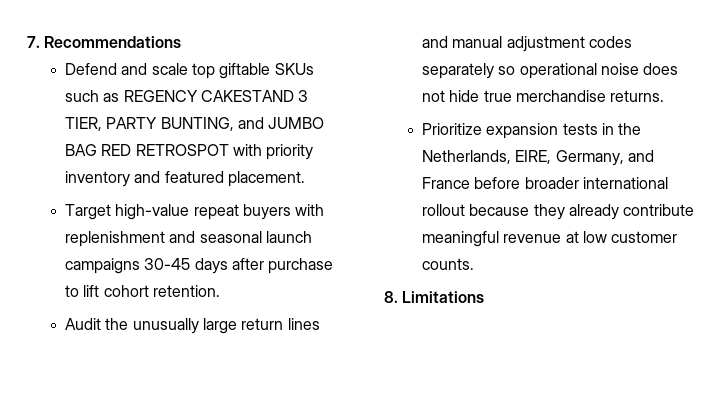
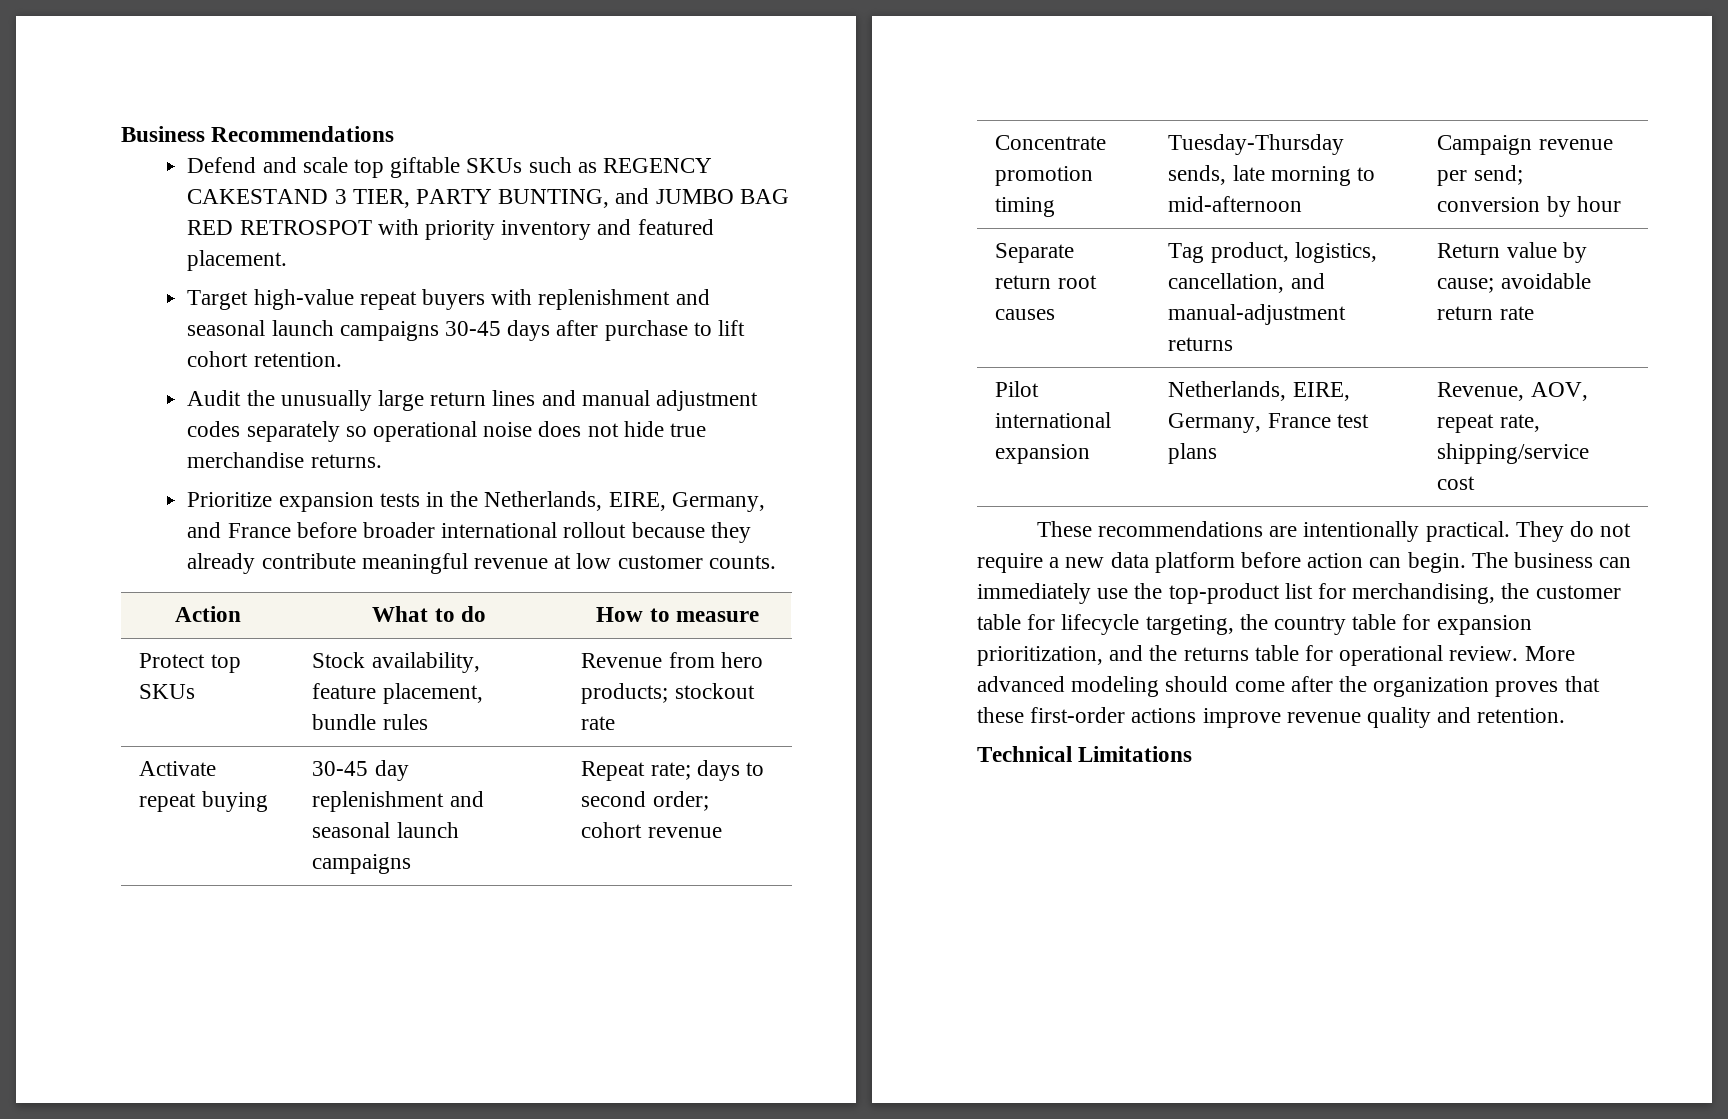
[27,36,40,48] 7. -> [121,126,205,142] Business
[384,291,398,303] // 8. -> [175,606,241,622] [372,606,486,622] [596,607,759,622] [139,653,241,673] [139,684,196,699] [312,652,480,673] [312,683,483,704] [312,714,428,730] [581,652,763,668] [581,683,755,704] [581,716,616,730] [139,761,217,776] [139,791,268,812] [312,760,409,781] [312,791,484,812] [312,822,459,838] [312,854,412,874] [581,760,764,781] [581,791,709,811] [581,822,722,838] [995,135,1107,150] [995,166,1094,186] [995,197,1056,217] [1168,134,1345,155] [1168,165,1375,186] [1168,196,1303,212] [1437,135,1613,155] [1437,165,1523,186] [1437,196,1621,217] [995,243,1075,263] [995,275,1097,289] [995,309,1056,320] [1168,242,1377,263] [1168,273,1325,293] [1168,304,1347,325] [1168,337,1234,351] [1437,242,1587,263] [1437,273,1591,293] [1437,306,1534,320] [995,381,1040,397] [995,412,1112,428] [995,444,1091,464] [1168,381,1350,401] [1168,413,1369,433] [1168,443,1218,464] [1437,382,1588,401] [1437,414,1540,433] [1437,443,1590,464] [1437,476,1476,490] [1036,521,1632,542] [977,552,1632,573] [977,583,1621,604] [977,614,1532,635] [977,645,1575,666] [977,676,1600,697] [977,707,1566,728] [977,746,1072,762] // Action | What to do | How to measure // Protect top SKUs | Stock availability, feature placement, bundle rules | Revenue from hero products; stockout rate // Activate repeat buying | 30-45 day replenishment and seasonal launch campaigns | Repeat rate; days to second order; cohort revenue // Concentrate promotion timing | Tuesday-Thursday sends, late morning to mid-afternoon | Campaign revenue per send; conversion by hour // Separate return root causes | Tag product, logistics, cancellation, and manual-adjustment returns | Return value by cause; avoidable return rate // Pilot international expansion | Netherlands, EIRE, Germany, France test plans | Revenue, AOV, repeat rate, shipping/service cost // These recommendations are intentionally practical. They do not require a new data platform before action can begin. The business can immediately use the top-product list for merchandising, the customer table for lifecycle targeting, the country table for expansion prioritization, and the returns table for operational review. More advanced modeling should come after the organization proves that these first-order actions improve revenue quality and retention. // Technical

